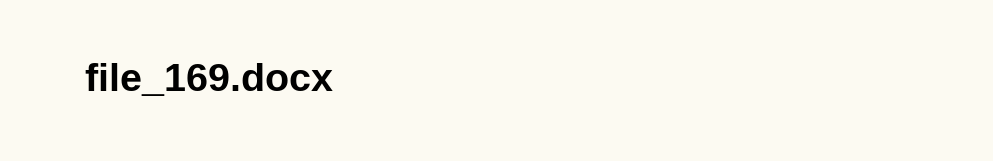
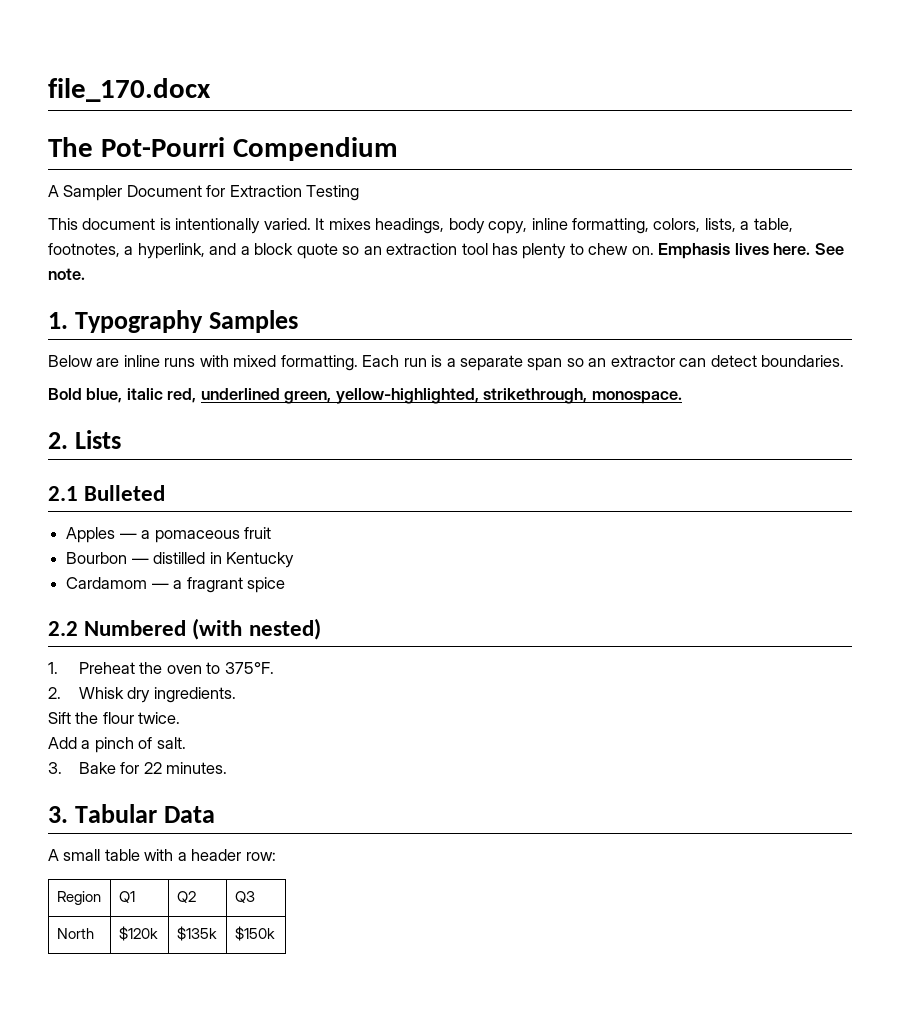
[85,63,333,96] file_169.docx -> [48,78,211,102] [48,137,398,161] [48,185,360,201] [48,218,793,234] [48,243,844,259] [48,268,85,280] [48,310,299,333] [48,355,845,371] [48,388,682,404] [48,430,122,449] [48,485,166,501] [66,527,271,543] [66,552,294,568] [66,577,285,593] [48,618,321,640] [48,662,274,674] [48,687,236,703] [48,712,181,724] [48,737,186,753] [48,762,228,774] [48,804,216,823] [48,849,276,861] [56,891,101,905] [118,891,135,903] [176,891,196,903] [234,891,255,903] [56,928,94,939] [118,926,158,941] [176,926,217,941] [234,926,275,941] file_170.docx // The Pot-Pourri Compendium // A Sampler Document for Extraction Testing // This document is intentionally varied. It mixes headings, body copy, inline formatting, colors, lists, a table, footnotes, a hyperlink, and a block quote so an extraction tool has plenty to chew on. Emphasis lives here. See note. // 1. Typography Samples // Below are inline runs with mixed formatting. Each run is a separate span so an extractor can detect boundaries. // Bold blue, italic red, underlined green, yellow-highlighted, strikethrough, monospace. // 2. Lists // 2.1 Bulleted // Apples — a pomaceous fruit // Bourbon — distilled in Kentucky // Cardamom — a fragrant spice // 2.2 Numbered (with nested) // 1. Preheat the oven to 375°F. // 2. Whisk dry ingredients. // Sift the flour twice. // Add a pinch of salt. // 3. Bake for 22 minutes. // 3. Tabular Data // A small table with a header row: // Region | Q1 | Q2 | Q3 // North | $120k | $135k | $150k

